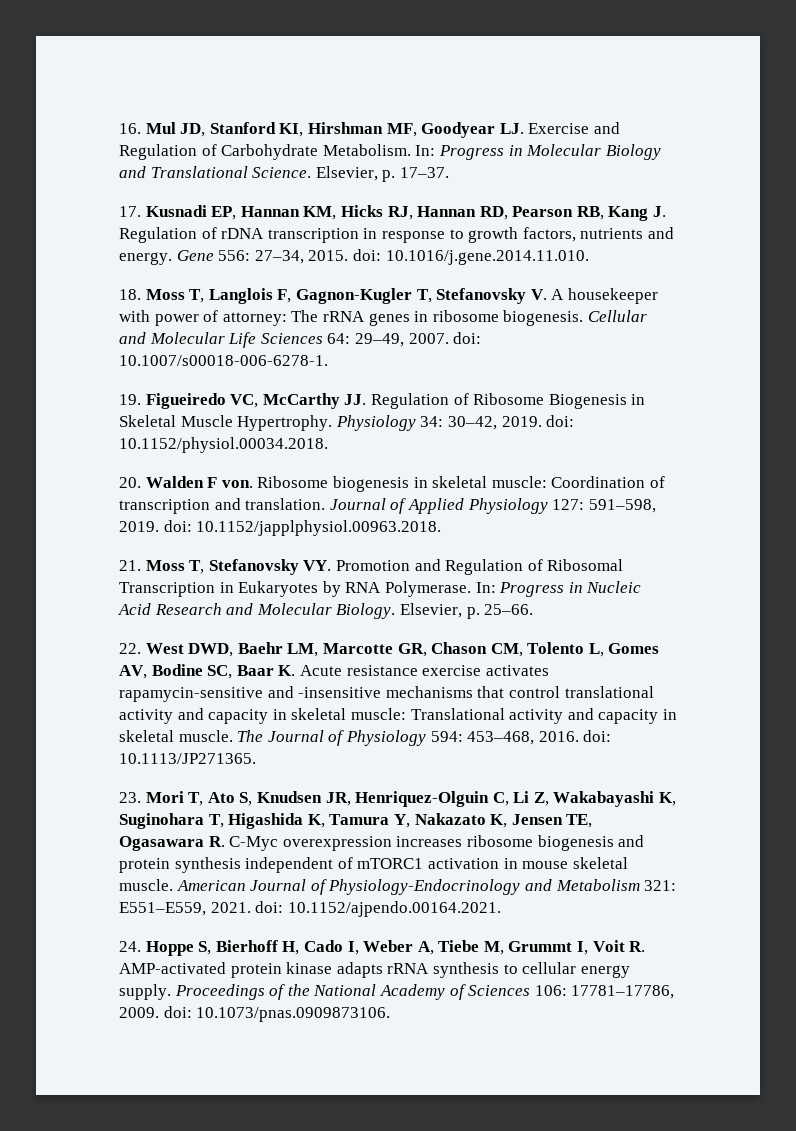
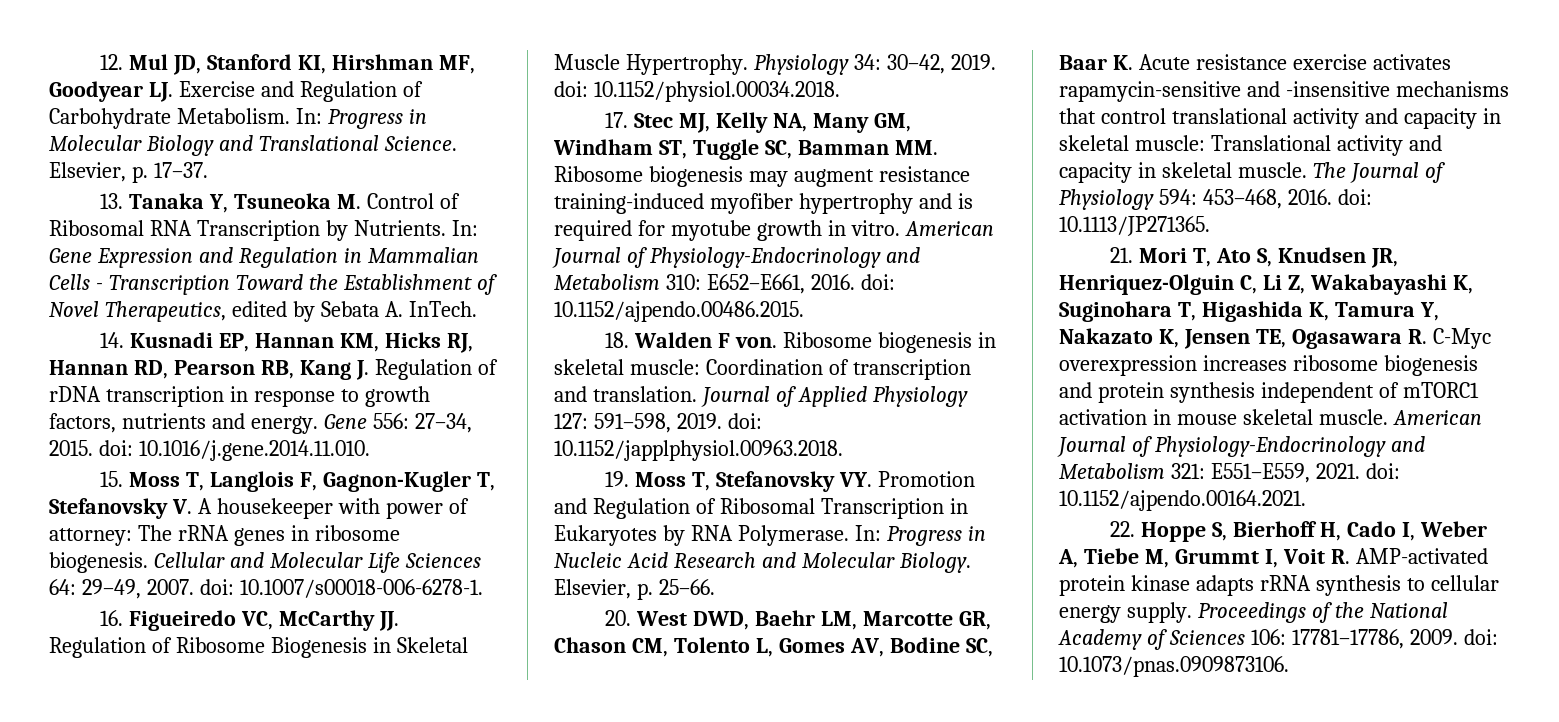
[119,123,141,134] 16. -> [100,54,124,70] 12.
[119,206,141,217] 17. -> [100,193,460,213] [49,220,478,241] [49,247,479,268] [49,274,497,295] [49,301,477,322] [100,332,125,348] 13. Tanaka Y, Tsuneoka M. Control of Ribosomal RNA Transcription by Nutrients. In: Gene Expression and Regulation in Mammalian Cells - Transcription Toward the Establishment of Novel Therapeutics, edited by Sebata A. InTech. // 14.
[119,289,141,300] 18. -> [100,471,124,487] 15.
[119,394,141,405] 19. -> [100,610,124,626] 16.
[119,477,141,488] 20. -> [605,112,911,133] [553,139,938,160] [554,166,970,187] [554,193,973,214] [554,220,994,241] [552,247,920,268] [554,274,895,294] [554,301,804,322] [605,332,630,348] 17. Stec MJ, Kelly NA, Many GM, Windham ST, Tuggle SC, Bamman MM. Ribosome biogenesis may augment resistance training-induced myofiber hypertrophy and is required for myotube growth in vitro. American Journal of Physiology-Endocrinology and Metabolism 310: E652–E661, 2016. doi: 10.1152/ajpendo.00486.2015. // 18.
[119,560,141,571] 21. -> [605,471,630,487] 19.
[119,643,141,654] 22. -> [605,610,632,626] 20.
[119,792,141,803] 23. -> [1110,247,1134,263] 21.
[119,941,141,952] 24. -> [1110,521,1136,537] 22.

